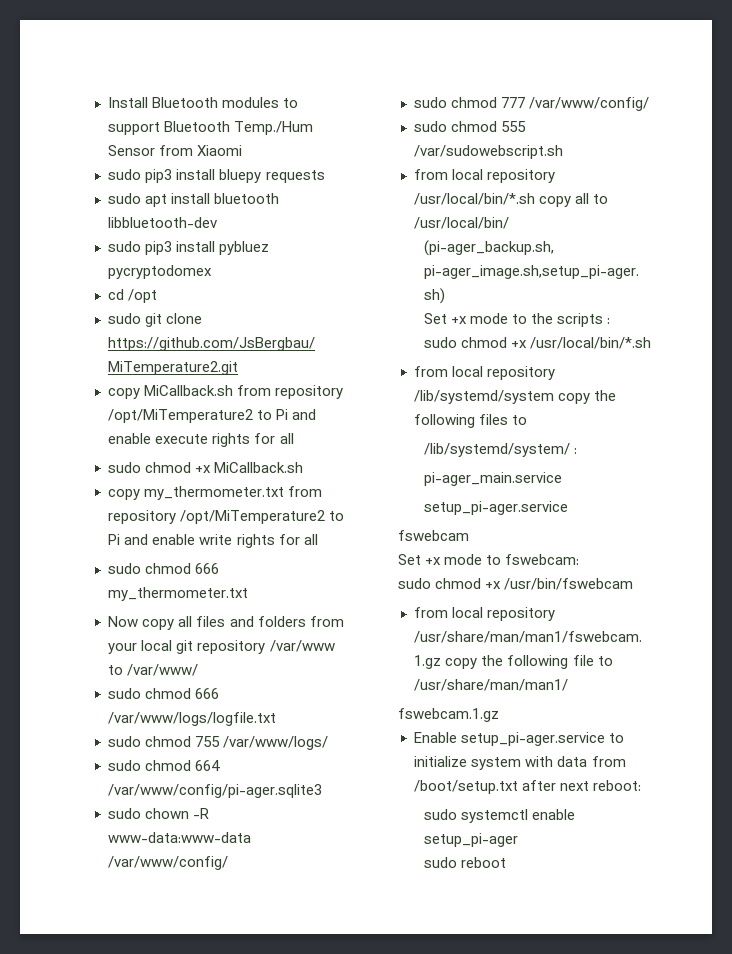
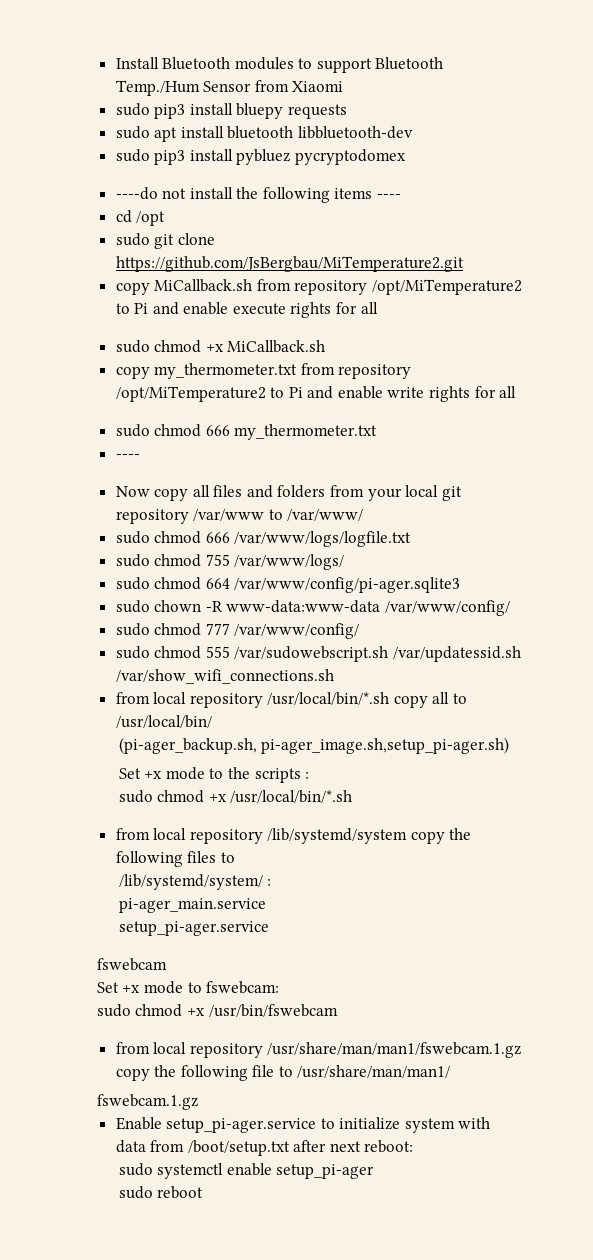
(213, 272) none -> [115,187,402,203] // ----do not install the following items ----
(249, 594) none -> [115,454,140,459] // ----
(564, 152) none -> [392,646,521,662] [115,669,334,684] /var/updatessid.sh /var/show_wifi_connections.sh

